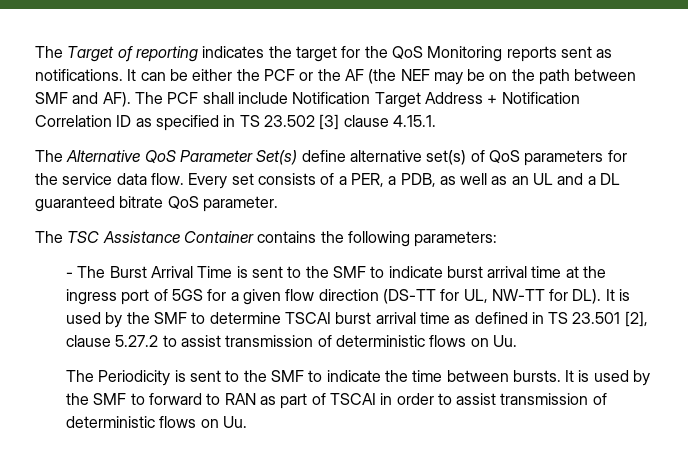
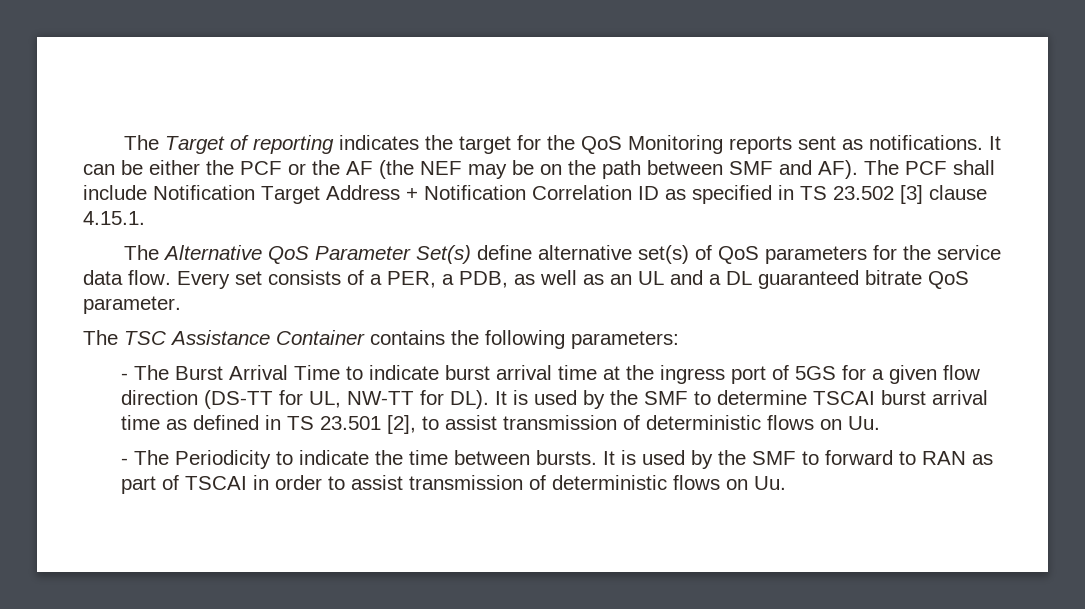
[236,266,366,278] is sent to the SMF -> (340, 372) none
[66,335,159,347] clause 5.27.2 -> (416, 424) none
(517, 341) none -> [120,458,128,465] -
[174,370,304,382] is sent to the SMF -> (271, 459) none

